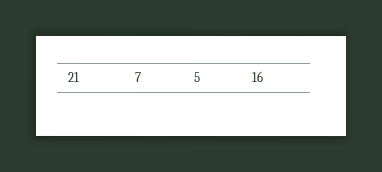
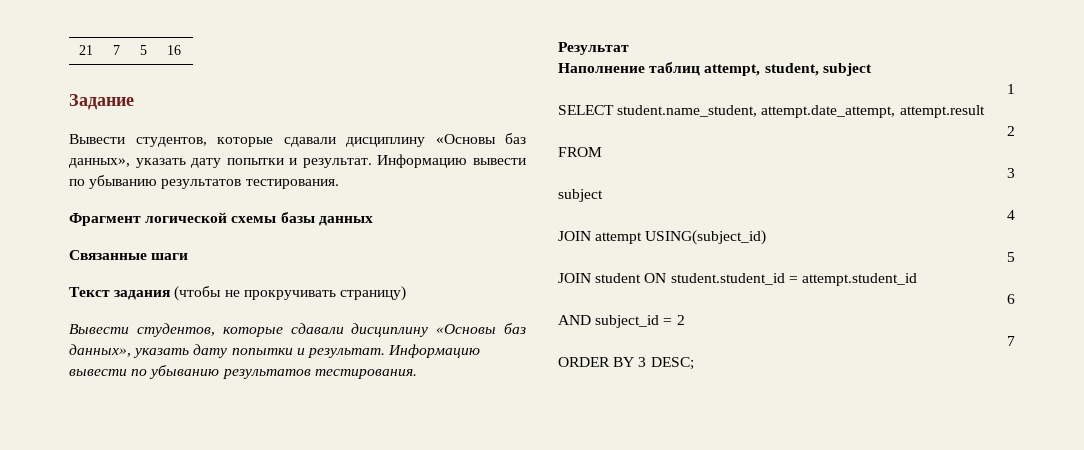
(265, 77) none -> [69,94,134,110] [69,133,526,147] [69,154,526,168] [69,175,339,189] [69,212,373,226] [69,250,189,260] [69,286,406,301] [69,323,526,337] [69,344,481,358] [69,365,417,379] [558,42,629,55] [558,62,872,76] [1007,84,1015,94] [558,105,985,118] [1007,126,1015,136] [558,147,602,157] [1007,168,1015,178] [558,189,603,202] [1007,210,1015,220] [558,230,767,245] [1007,252,1015,262] [558,273,917,286] [1007,294,1015,304] [558,315,685,328] [1007,336,1015,346] [558,357,694,370] // Задание // Вывести студентов, которые сдавали дисциплину «Основы баз данных», указать дату попытки и результат. Информацию вывести по убыванию результатов тестирования. // Фрагмент логической схемы базы данных // Связанные шаги // Текст задания (чтобы не прокручивать страницу) // Вывести студентов, которые сдавали дисциплину «Основы баз данных», указать дату попытки и результат. Информацию вывести по убыванию результатов тестирования. // Результат // Наполнение таблиц attempt, student, subject // 1 // SELECT student.name_student, attempt.date_attempt, attempt.result // 2 // FROM // 3 // subject // 4 // JOIN attempt USING(subject_id) // 5 // JOIN student ON student.student_id = attempt.student_id // 6 // AND subject_id = 2 // 7 // ORDER BY 3 DESC;

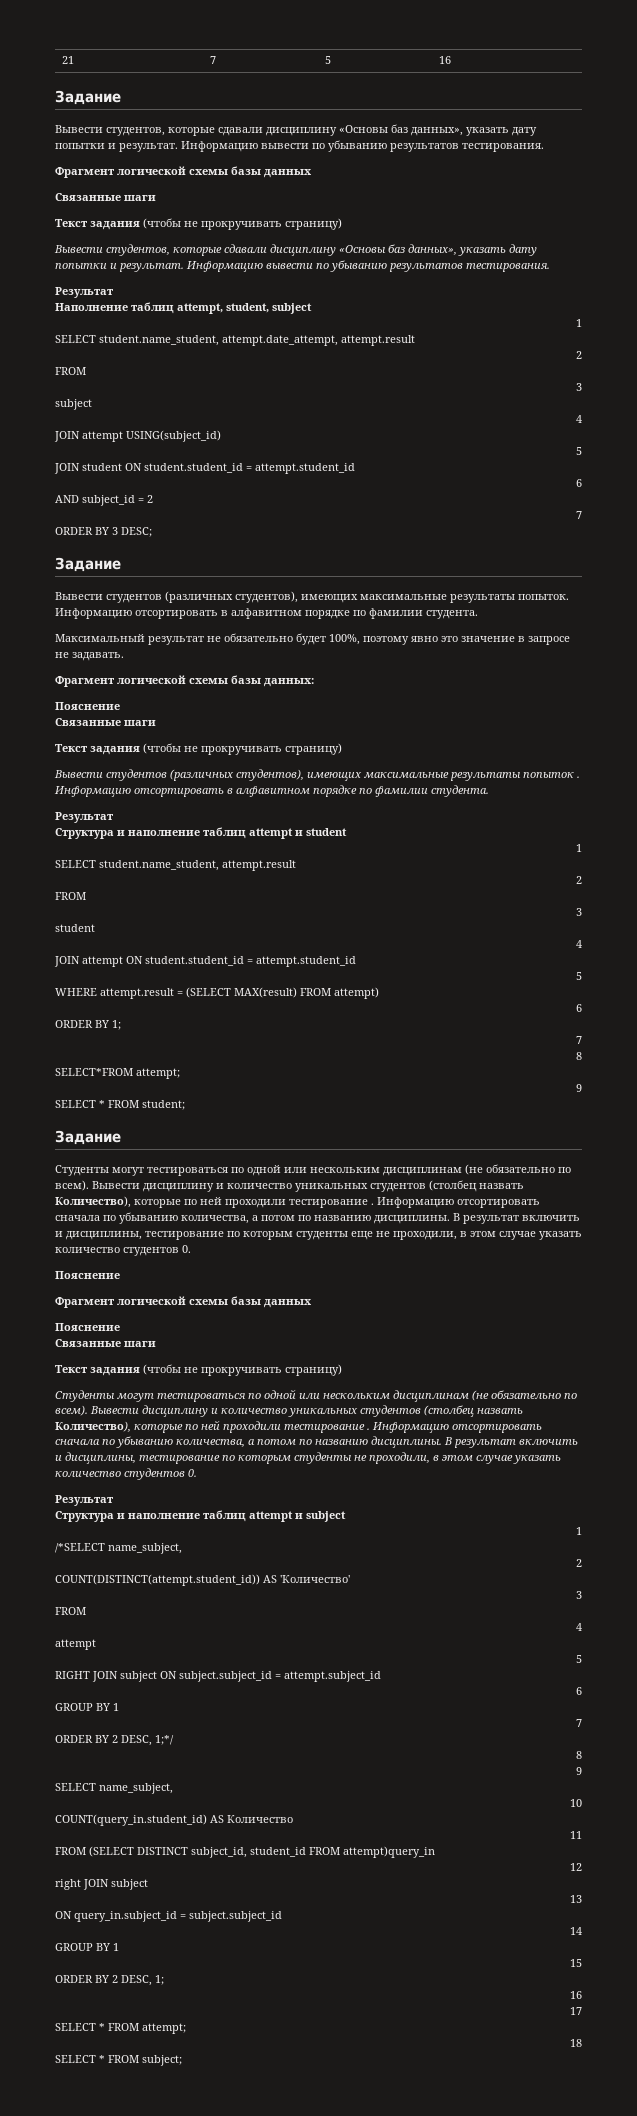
(694, 363) none -> [55,557,121,572] [55,591,569,603] [55,608,478,619] [55,633,570,645] [55,652,124,661] [55,675,314,687] [55,702,120,710] [55,718,156,726] [55,743,342,755] [54,769,580,781] [54,785,489,797] [55,812,114,823] [55,827,347,839] [576,844,582,852] [55,860,296,871] [576,876,582,884] [55,892,86,900] [576,908,582,916] [55,924,95,932] [576,940,582,948] [54,956,356,967] [576,972,582,980] [55,987,379,999] [576,1004,582,1012] [55,1020,121,1030] [576,1036,582,1044] [576,1052,582,1060] [55,1068,180,1079] [576,1084,582,1092] [55,1100,185,1110] [55,1130,121,1145] [55,1164,571,1176] [55,1180,524,1192] [55,1196,540,1208] [55,1212,580,1224] [55,1231,582,1240] [55,1245,191,1256] [55,1271,120,1279] [55,1296,312,1308] [55,1323,120,1331] [55,1339,156,1347] [55,1364,342,1376] [55,1389,577,1402] [55,1405,523,1417] [55,1420,542,1433] [55,1436,578,1448] [55,1452,561,1464] [55,1468,197,1480] [55,1495,114,1506] [55,1510,346,1522] [576,1527,582,1535] [55,1543,182,1554] [576,1559,582,1567] [55,1574,350,1586] [576,1591,582,1599] [55,1607,86,1615] [576,1623,582,1631] [55,1639,96,1650] [576,1655,582,1663] [55,1671,381,1682] [576,1687,582,1695] [55,1703,119,1711] [576,1719,582,1727] [55,1735,174,1746] [576,1751,582,1759] [576,1767,582,1775] [55,1783,173,1794] [570,1799,582,1807] [55,1814,293,1826] [570,1831,582,1839] [55,1846,435,1858] [570,1863,582,1871] [55,1879,148,1890] [570,1895,582,1903] [55,1911,282,1922] [570,1927,582,1935] [55,1943,119,1951] [570,1959,582,1967] [55,1975,164,1986] [570,1991,582,1999] [570,2007,582,2015] [55,2023,186,2034] [570,2039,582,2047] [55,2055,182,2066] // Задание // Вывести студентов (различных студентов), имеющих максимальные результаты попыток. Информацию отсортировать в алфавитном порядке по фамилии студента. // Максимальный результат не обязательно будет 100%, поэтому явно это значение в запросе не задавать. // Фрагмент логической схемы базы данных: // Пояснение // Связанные шаги // Текст задания (чтобы не прокручивать страницу) // Вывести студентов (различных студентов), имеющих максимальные результаты попыток . Информацию отсортировать в алфавитном порядке по фамилии студента. // Результат // Структура и наполнение таблиц attempt и student // 1 // SELECT student.name_student, attempt.result // 2 // FROM // 3 // student // 4 // JOIN attempt ON student.student_id = attempt.student_id // 5 // WHERE attempt.result = (SELECT MAX(result) FROM attempt) // 6 // ORDER BY 1; // 7 // 8 // SELECT*FROM attempt; // 9 // SELECT * FROM student; // Задание // Студенты могут тестироваться по одной или нескольким дисциплинам (не обязательно по всем). Вывести дисциплину и количество уникальных студентов (столбец назвать Количество), которые по ней проходили тестирование . Информацию отсортировать сначала по убыванию количества, а потом по названию дисциплины. В результат включить и дисциплины, тестирование по которым студенты еще не проходили, в этом случае указать количество студентов 0. // Пояснение // Фрагмент логической схемы базы данных // Пояснение // Связанные шаги // Текст задания (чтобы не прокручивать страницу) // Студенты могут тестироваться по одной или нескольким дисциплинам (не обязательно по всем). Вывести дисциплину и количество уникальных студентов (столбец назвать Количество), которые по ней проходили тестирование . Информацию отсортировать сначала по убыванию количества, а потом по названию дисциплины. В результат включить и дисциплины, тестирование по которым студенты не проходили, в этом случае указать количество студентов 0. // Результат // Структура и наполнение таблиц attempt и subject // 1 // /*SELECT name_subject, // 2 // COUNT(DISTINCT(attempt.student_id)) AS 'Количество' // 3 // FROM // 4 // attempt // 5 // RIGHT JOIN subject ON subject.subject_id = attempt.subject_id // 6 // GROUP BY 1 // 7 // ORDER BY 2 DESC, 1;*/ // 8 // 9 // SELECT name_subject, // 10 // COUNT(query_in.student_id) AS Количество // 11 // FROM (SELECT DISTINCT subject_id, student_id FROM attempt)query_in // 12 // right JOIN subject // 13 // ON query_in.subject_id = subject.subject_id // 14 // GROUP BY 1 // 15 // ORDER BY 2 DESC, 1; // 16 // 17 // SELECT * FROM attempt; // 18 // SELECT * FROM subject;

